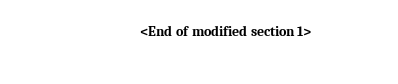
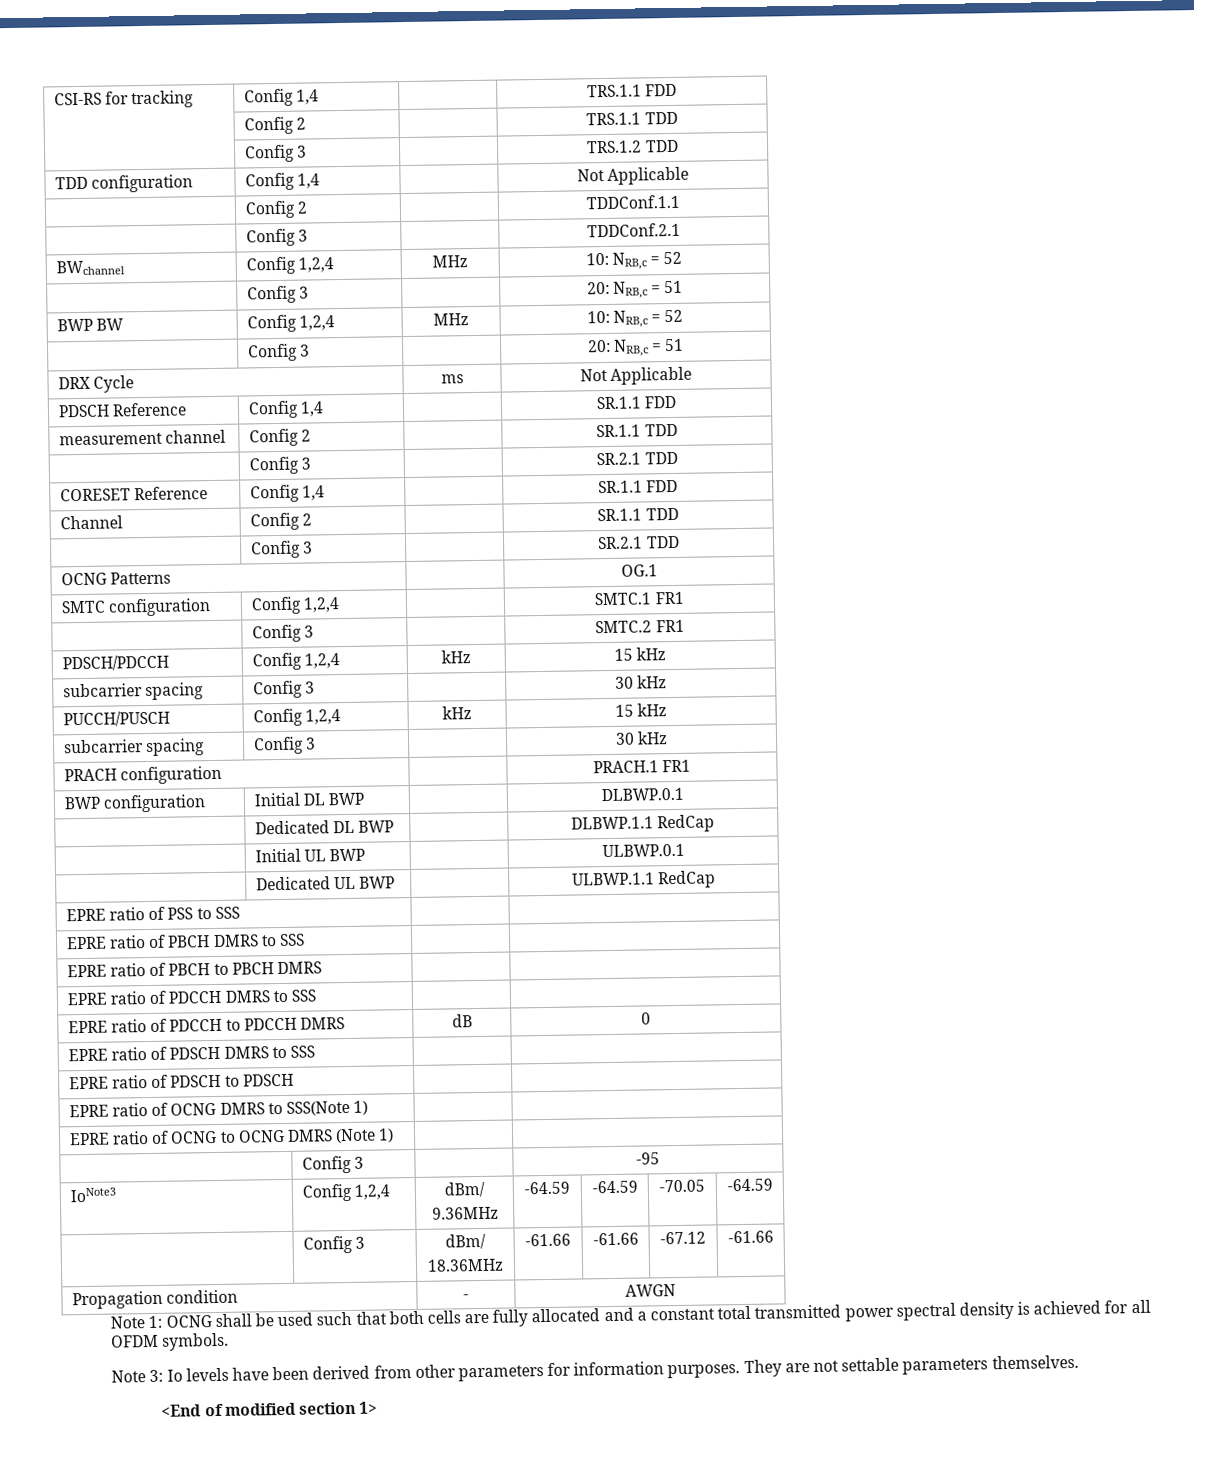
(140, 30) none -> [53,90,195,109] [243,88,319,107] [586,83,678,98] [243,116,306,135] [586,111,678,126] [243,144,307,163] [586,139,679,154] [54,174,193,193] [244,172,320,191] [576,166,690,185] [244,200,308,219] [586,194,680,210] [245,228,308,247] [587,222,681,238] [55,260,125,276] [245,256,334,275] [432,255,468,268] [585,251,683,270] [246,285,309,304] [586,280,684,299] [56,318,124,332] [246,314,335,333] [433,313,469,326] [586,309,684,328] [246,343,310,362] [586,338,685,357] [57,375,134,393] [440,374,464,384] [579,366,693,385] [57,402,187,418] [247,400,324,419] [595,395,678,410] [58,429,226,446] [248,428,311,447] [596,423,678,438] [248,456,311,475] [596,451,678,466] [59,486,208,502] [249,484,325,503] [597,479,679,494] [59,515,123,530] [249,512,312,531] [597,507,679,522] [249,540,313,559] [597,535,680,550] [60,571,171,586] [620,564,658,577] [60,598,211,617] [250,596,340,615] [594,591,684,606] [251,624,314,643] [595,619,685,634] [61,654,169,672] [251,652,340,671] [441,650,471,664] [613,647,667,661] [62,682,204,701] [252,680,315,699] [614,675,668,689] [62,710,170,728] [252,708,341,727] [442,706,472,720] [614,703,668,717] [62,738,205,757] [252,736,316,755] [614,731,669,745] [63,765,222,785] [592,759,692,774] [63,794,206,813] [253,792,365,807] [600,787,684,802] [254,820,395,835] [570,814,716,833] [254,848,366,863] [601,843,685,858] [255,876,396,891] [571,870,717,889] [65,906,240,922] [65,933,305,950] [66,961,322,978] [66,989,316,1006] [67,1017,345,1034] [451,1014,473,1028] [641,1012,651,1025] [67,1045,315,1062] [68,1073,294,1090] [68,1100,369,1118] [68,1128,395,1146] [301,1155,364,1174] [636,1152,660,1165] [69,1187,116,1203] [301,1183,390,1202] [444,1181,485,1198] [431,1206,499,1220] [524,1181,570,1195] [591,1180,638,1194] [659,1179,705,1193] [726,1178,773,1192] [302,1235,365,1254] [445,1233,486,1250] [427,1258,504,1272] [525,1233,571,1247] [592,1232,639,1246] [660,1231,706,1245] [727,1230,774,1244] [71,1289,238,1310] [463,1294,469,1300] [624,1284,676,1297] [110,1299,1151,1329] [111,1332,230,1351] [111,1354,1079,1383] CSI-RS for tracking | Config 1,4 | | TRS.1.1 FDD // | Config 2 | | TRS.1.1 TDD // | Config 3 | | TRS.1.2 TDD // TDD configuration | Config 1,4 | | Not Applicable // | Config 2 | | TDDConf.1.1 // | Config 3 | | TDDConf.2.1 // BWchannel | Config 1,2,4 | MHz | 10: NRB,c = 52 // | Config 3 | | 20: NRB,c = 51 // BWP BW | Config 1,2,4 | MHz | 10: NRB,c = 52 // | Config 3 | | 20: NRB,c = 51 // DRX Cycle | ms | Not Applicable // PDSCH Reference | Config 1,4 | | SR.1.1 FDD // measurement channel | Config 2 | | SR.1.1 TDD // | Config 3 | | SR.2.1 TDD // CORESET Reference | Config 1,4 | | SR.1.1 FDD // Channel | Config 2 | | SR.1.1 TDD // | Config 3 | | SR.2.1 TDD // OCNG Patterns | | OG.1 // SMTC configuration | Config 1,2,4 | | SMTC.1 FR1 // | Config 3 | | SMTC.2 FR1 // PDSCH/PDCCH | Config 1,2,4 | kHz | 15 kHz // subcarrier spacing | Config 3 | | 30 kHz // PUCCH/PUSCH | Config 1,2,4 | kHz | 15 kHz // subcarrier spacing | Config 3 | | 30 kHz // PRACH configuration | | PRACH.1 FR1 // BWP configuration | Initial DL BWP | | DLBWP.0.1 // | Dedicated DL BWP | | DLBWP.1.1 RedCap // | Initial UL BWP | | ULBWP.0.1 // | Dedicated UL BWP | | ULBWP.1.1 RedCap // EPRE ratio of PSS to SSS | | // EPRE ratio of PBCH DMRS to SSS | | // EPRE ratio of PBCH to PBCH DMRS | | // EPRE ratio of PDCCH DMRS to SSS | | // EPRE ratio of PDCCH to PDCCH DMRS | dB | 0 // EPRE ratio of PDSCH DMRS to SSS | | // EPRE ratio of PDSCH to PDSCH | | // EPRE ratio of OCNG DMRS to SSS(Note 1) | | // EPRE ratio of OCNG to OCNG DMRS (Note 1) | | // | Config 3 | | -95 // IoNote3 | Config 1,2,4 | dBm/ // 9.36MHz | -64.59 | -64.59 | -70.05 | -64.59 // | Config 3 | dBm/ // 18.36MHz | -61.66 | -61.66 | -67.12 | -61.66 // Propagation condition | - | AWGN // Note 1: OCNG shall be used such that both cells are fully allocated and a constant total transmitted power spectral density is achieved for all OFDM symbols. // Note 3: Io levels have been derived from other parameters for information purposes. They are not settable parameters themselves. //

